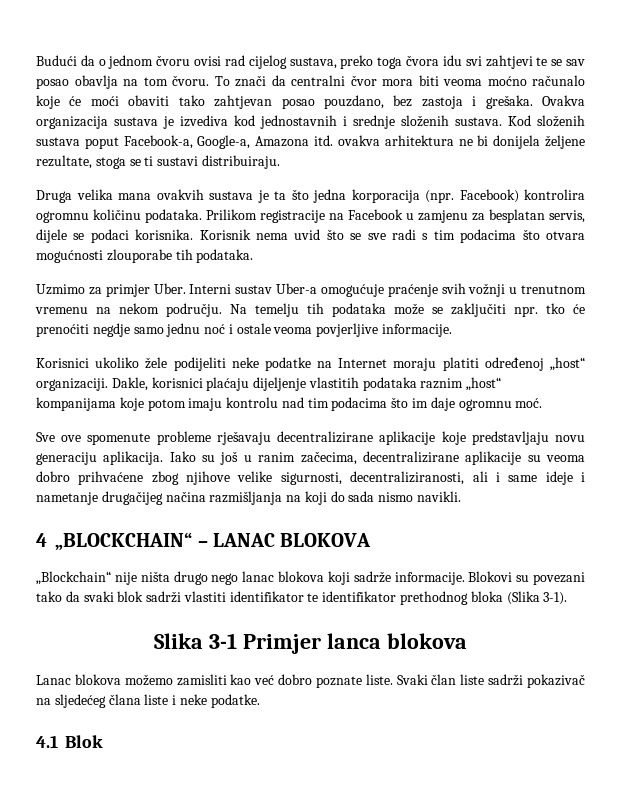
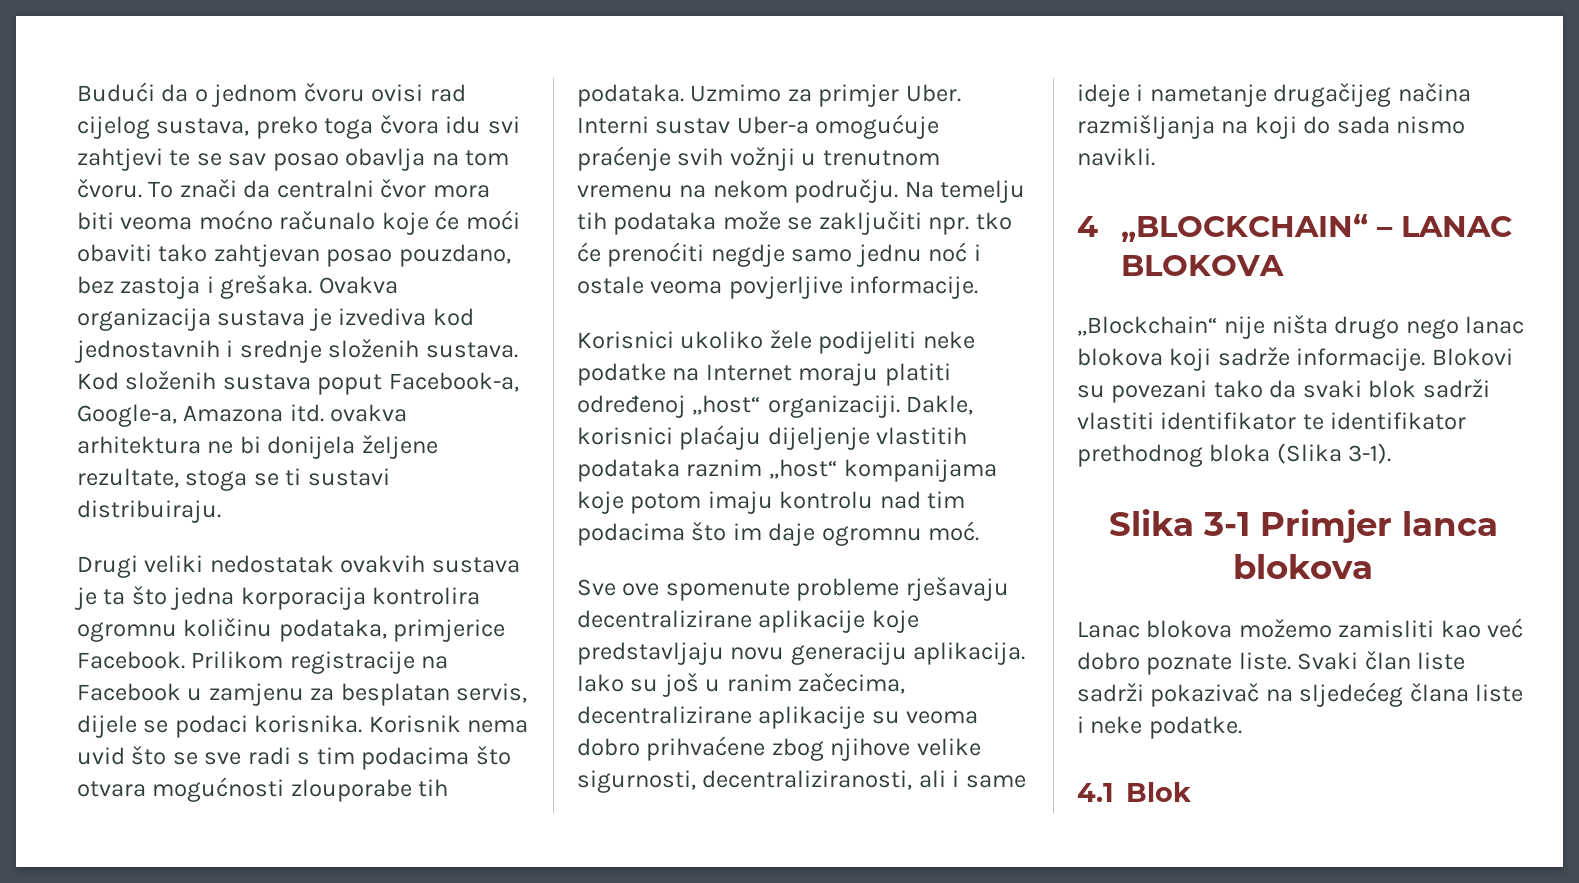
[36,189,151,203] Druga velika mana -> [77,555,334,578] Drugi veliki nedostatak
[425,189,519,203] (npr. Facebook) -> (366, 598) none
[145,209,202,223] podataka. -> [278,619,506,642] [77,651,185,669] podataka, primjerice Facebook.
(254, 256) // -> (684, 95) none

